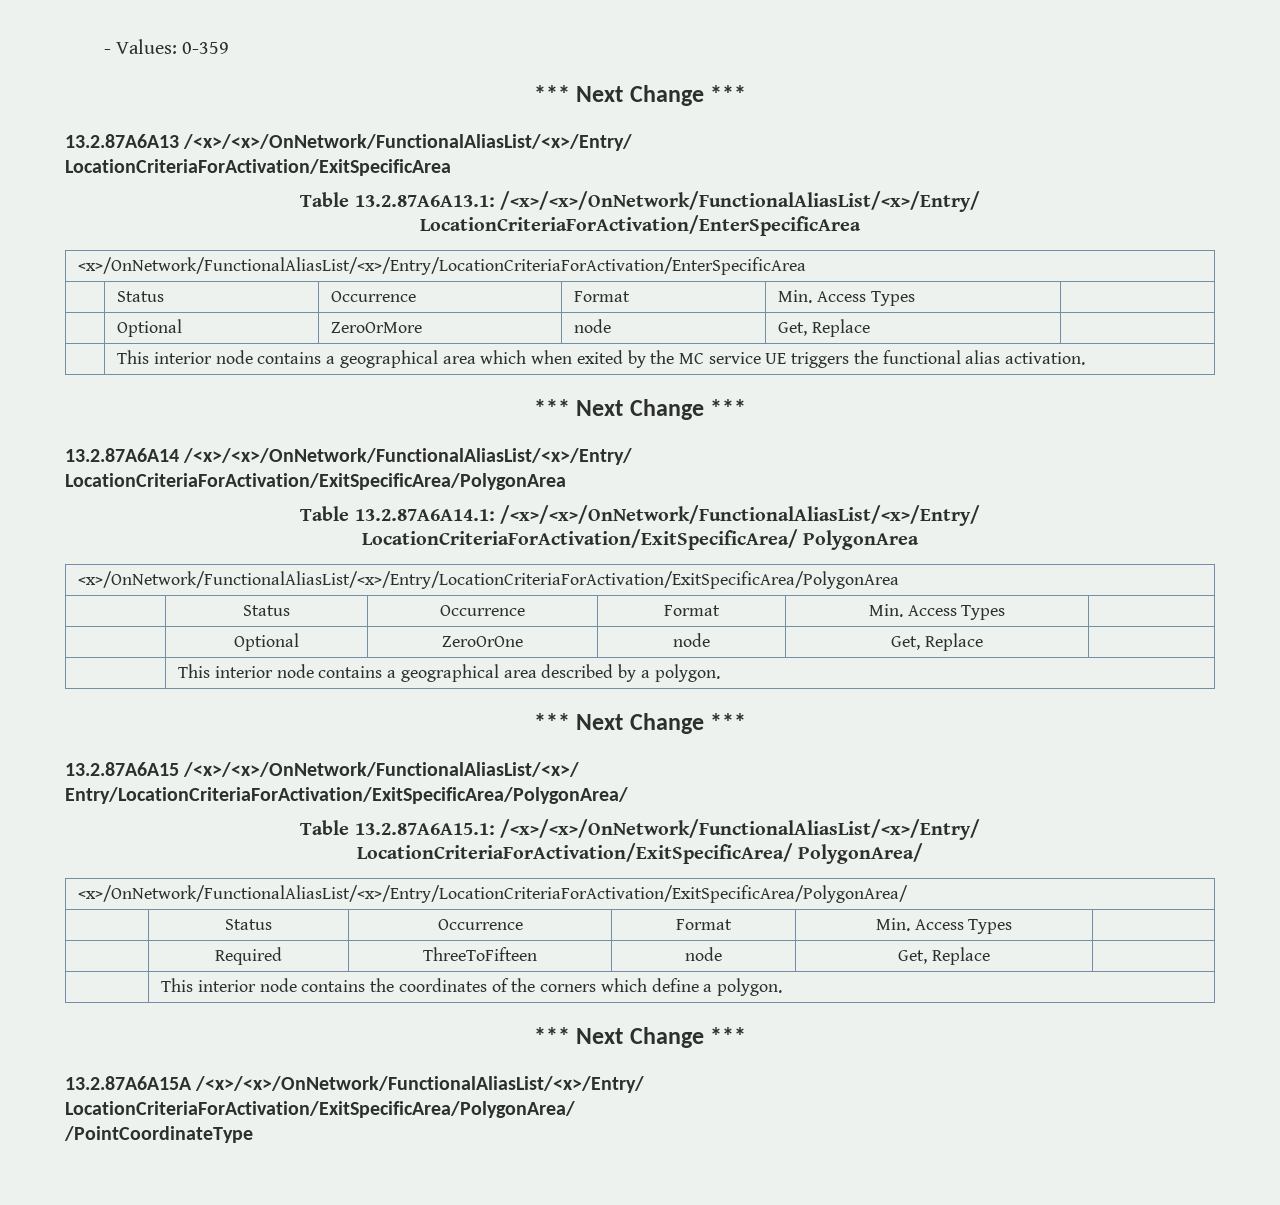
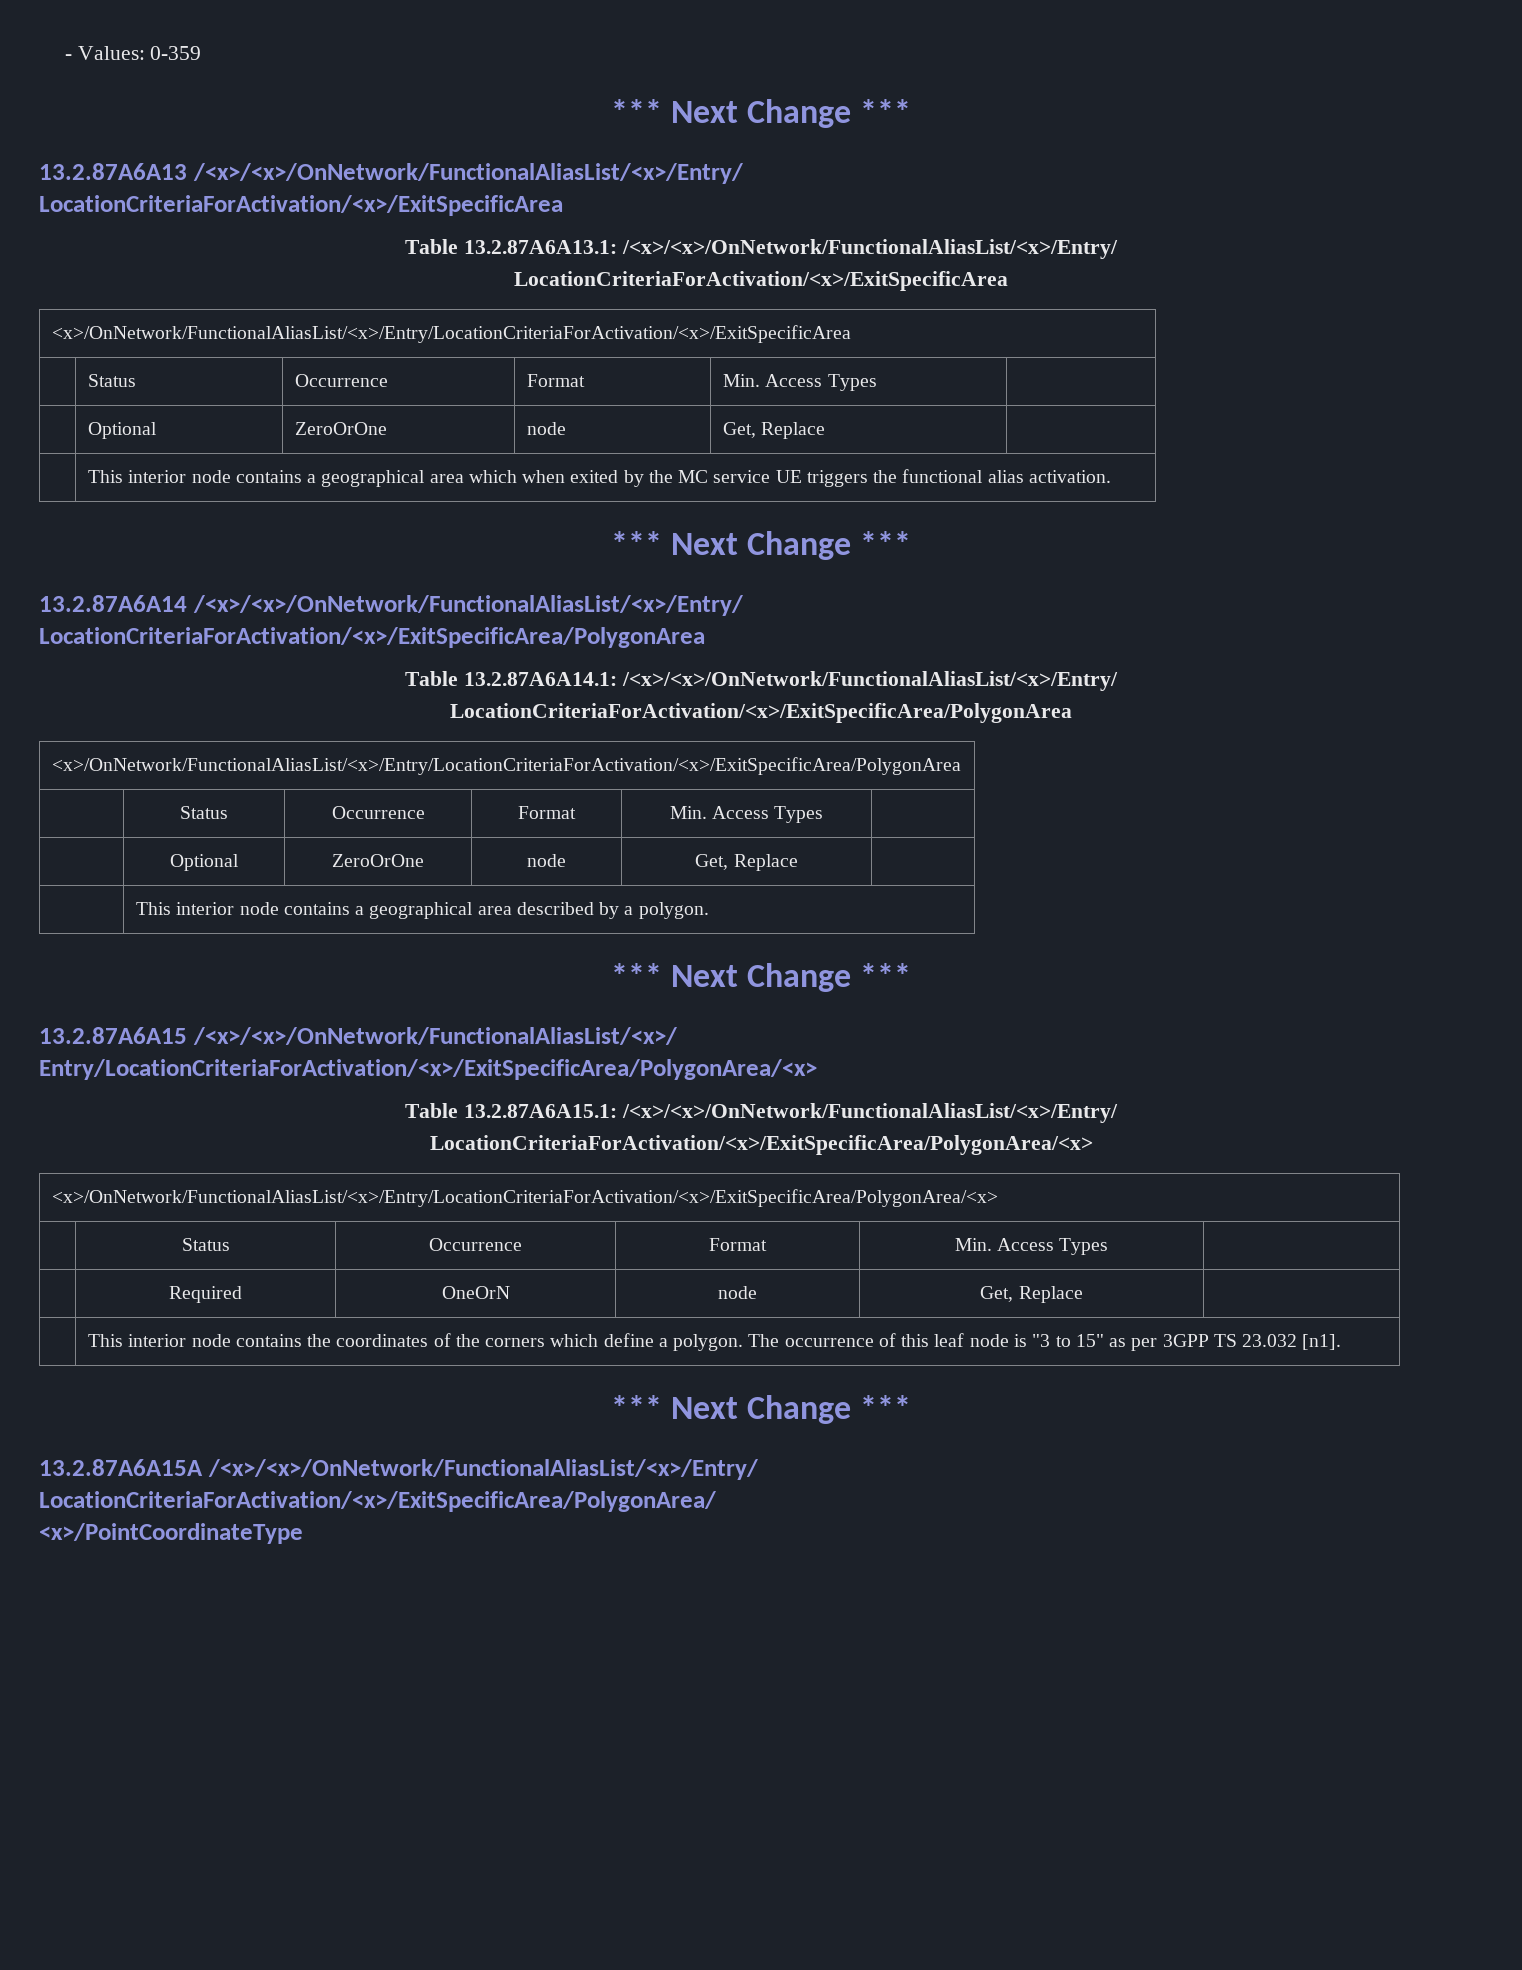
[65,159,451,176] LocationCriteriaForActivation/ExitSpecificArea -> [39,195,563,216] LocationCriteriaForActivation/<x>/ExitSpecificArea
[420,215,861,236] [78,257,807,275] [117,291,165,302] [331,291,417,302] [574,291,631,302] [778,290,915,306] [117,319,183,337] [331,322,423,333] LocationCriteriaForActivation/EnterSpecificArea // <x>/OnNetwork/FunctionalAliasList/<x>/Entry/LocationCriteriaForActivation/EnterSpecificArea // | Status | Occurrence | Format | Min. Access Types | // | Optional | ZeroOrMore -> [514,271,1008,291] [51,325,851,343] [87,374,136,387] [294,374,388,387] [526,374,585,387] [722,374,877,391] [87,422,157,439] [294,422,387,435] LocationCriteriaForActivation/<x>/ExitSpecificArea // <x>/OnNetwork/FunctionalAliasList/<x>/Entry/LocationCriteriaForActivation/<x>/ExitSpecificArea // | Status | Occurrence | Format | Min. Access Types | // | Optional | ZeroOrOne
[65,473,566,490] LocationCriteriaForActivation/ExitSpecificArea/PolygonArea -> [39,627,705,648] LocationCriteriaForActivation/<x>/ExitSpecificArea/PolygonArea
[361,529,920,550] [78,571,900,589] LocationCriteriaForActivation/ExitSpecificArea/ PolygonArea // <x>/OnNetwork/FunctionalAliasList/<x>/Entry/LocationCriteriaForActivation/ExitSpecificArea/PolygonArea -> [450,703,1072,723] [51,757,961,775] LocationCriteriaForActivation/<x>/ExitSpecificArea/PolygonArea // <x>/OnNetwork/FunctionalAliasList/<x>/Entry/LocationCriteriaForActivation/<x>/ExitSpecificArea/PolygonArea
[65,787,628,804] Entry/LocationCriteriaForActivation/ExitSpecificArea/PolygonArea/ -> [39,1059,817,1080] Entry/LocationCriteriaForActivation/<x>/ExitSpecificArea/PolygonArea/<x>
[356,843,924,864] [78,885,909,903] LocationCriteriaForActivation/ExitSpecificArea/ PolygonArea/ // <x>/OnNetwork/FunctionalAliasList/<x>/Entry/LocationCriteriaForActivation/ExitSpecificArea/PolygonArea/ -> [429,1135,1093,1155] [51,1189,998,1207] LocationCriteriaForActivation/<x>/ExitSpecificArea/PolygonArea/<x> // <x>/OnNetwork/FunctionalAliasList/<x>/Entry/LocationCriteriaForActivation/<x>/ExitSpecificArea/PolygonArea/<x>
[423,947,537,961] ThreeToFifteen -> [441,1286,510,1299] OneOrN
(782, 987) none -> [748,1333,1342,1351] The occurrence of this leaf node is "3 to 15" as per 3GPP TS 23.032 [n1].
[65,1101,575,1118] [64,1126,253,1143] LocationCriteriaForActivation/ExitSpecificArea/PolygonArea/ // /PointCoordinateType -> [39,1491,716,1512] [39,1523,303,1544] LocationCriteriaForActivation/<x>/ExitSpecificArea/PolygonArea/ // <x>/PointCoordinateType

